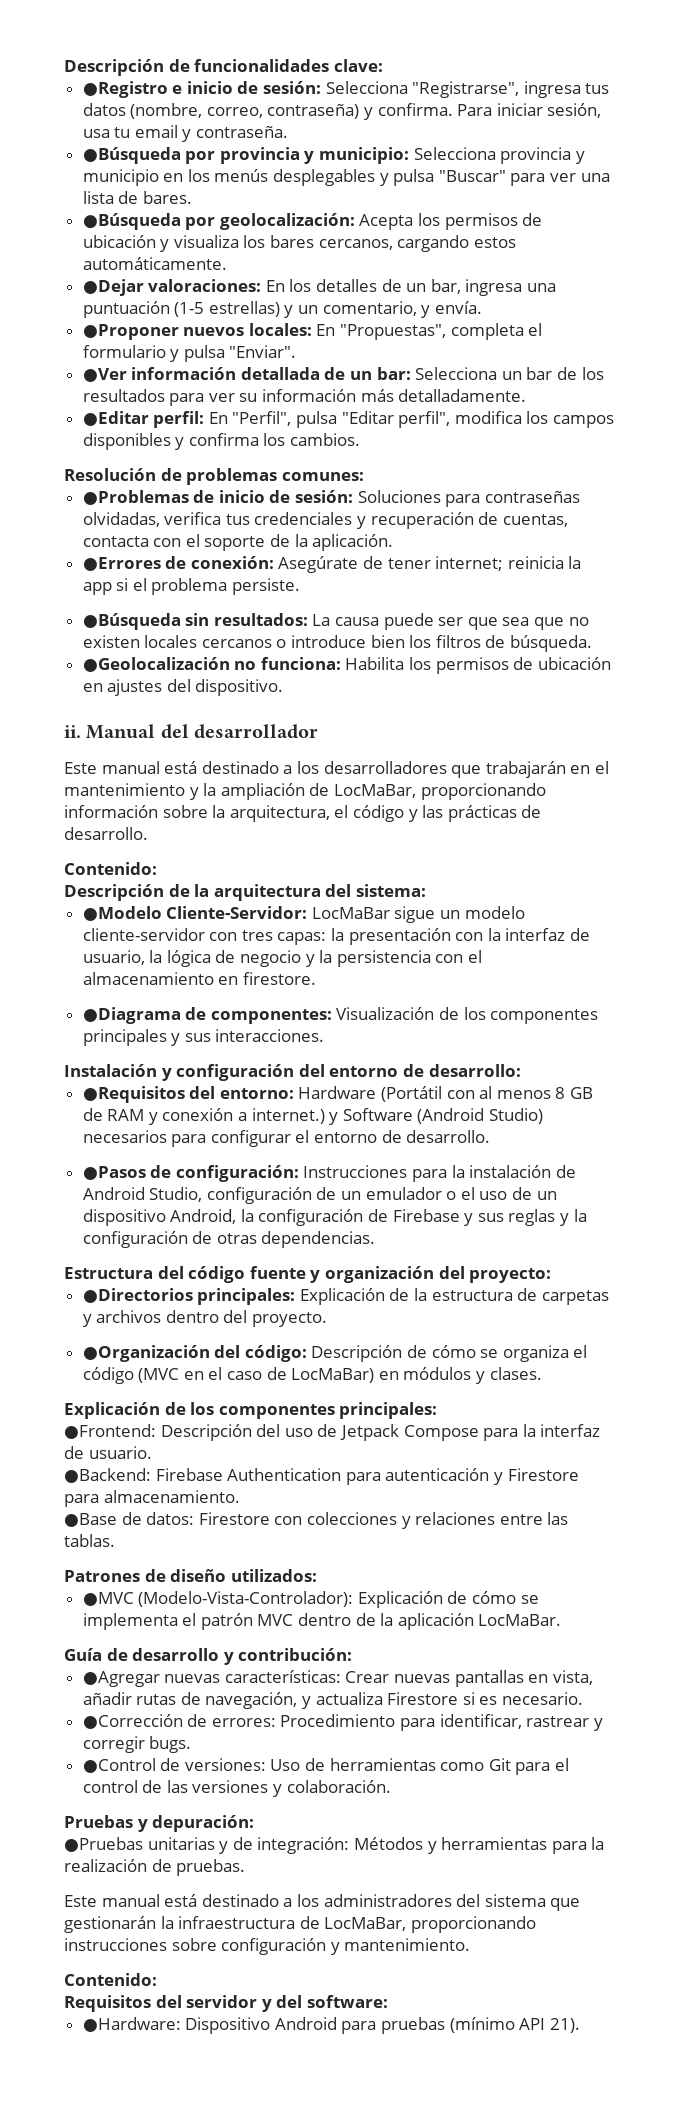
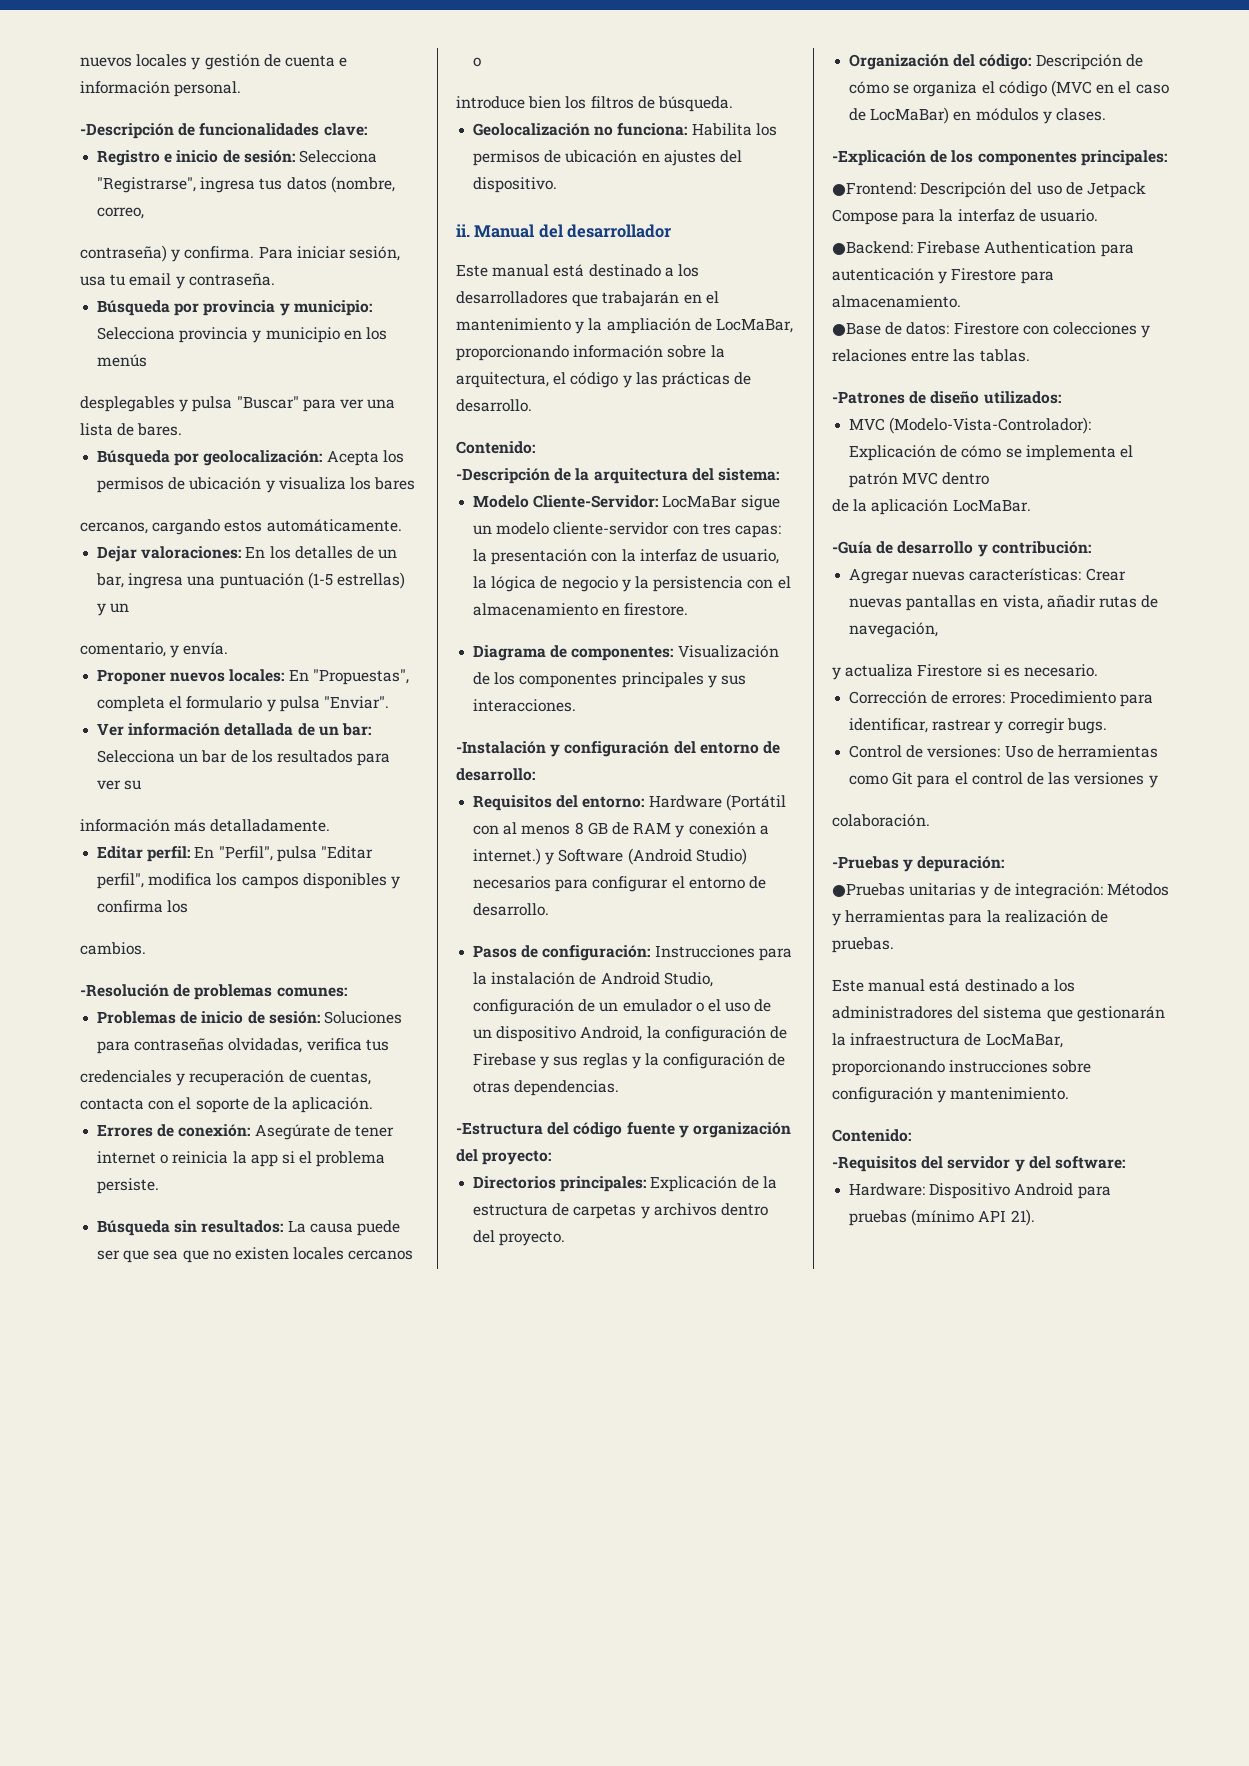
[64,59,164,76] Descripción -> [80,54,348,70] [80,81,242,97] [80,123,174,139] nuevos locales y gestión de cuenta e información personal. // -Descripción
[82,81,168,98] ●Registro -> [97,150,161,166] Registro
(263, 112) none -> (145, 213) //
[82,147,181,164] ●Búsqueda -> [97,300,171,316] Búsqueda
(269, 175) none -> (148, 360) //
[82,213,181,230] ●Búsqueda -> [97,450,171,466] Búsqueda
(315, 241) none -> (416, 483) //
[82,279,144,296] ●Dejar -> [97,546,138,562] Dejar
(319, 309) none -> (130, 608) //
[82,324,179,340] ●Proponer -> [97,669,167,685] Proponer
[82,368,127,382] ●Ver -> [97,723,125,736] Ver
(258, 397) none -> (142, 785) //
[82,411,149,426] ●Editar -> [97,846,144,859] Editar
(286, 439) none -> (189, 906) //
[64,468,156,481] Resolución -> [80,984,169,997] -Resolución
[82,490,189,505] ●Problemas -> [97,1011,177,1024] Problemas
(250, 519) none -> (389, 1045) //
[82,557,161,571] ●Errores -> [97,1124,154,1137] Errores
[435,556,504,571] internet; -> [97,1151,169,1164] internet o
[82,613,181,630] ●Búsqueda -> [97,1220,171,1236] Búsqueda
(287, 643) none -> (482, 62) //
[82,657,230,672] ●Geolocalización -> [473,123,591,136] Geolocalización
[64,884,164,901] Descripción -> [456,468,550,484] -Descripción
[82,906,162,921] ●Modelo -> [473,495,530,508] Modelo
[82,1007,181,1024] ●Diagrama -> [473,645,547,661] Diagrama
[64,1064,157,1077] Instalación -> [456,741,546,754] -Instalación
[82,1086,185,1103] ●Requisitos -> [473,795,553,811] Requisitos
[82,1166,146,1180] ●Pasos -> [473,945,518,958] Pasos
[64,1267,153,1279] Estructura -> [456,1122,543,1135] -Estructura
[82,1288,193,1303] ●Directorios -> [473,1176,557,1189] Directorios
[82,1345,210,1362] ●Organización -> [849,54,950,70] Organización
[64,1402,160,1419] Explicación -> [832,150,926,166] -Explicación
[64,1570,140,1582] Patrones -> [832,391,905,404] -Patrones
[82,1592,134,1606] ●MVC -> [849,418,886,431] MVC
(352, 1619) none -> (990, 478) //
[64,1648,102,1661] Guía -> [832,541,872,554] -Guía
[82,1671,160,1687] ●Agregar -> [849,568,910,584] Agregar
(298, 1700) none -> (939, 630) //
[82,1714,183,1729] ●Corrección -> [849,691,928,704] Corrección
[82,1758,156,1773] ●Control -> [849,745,903,758] Control
(283, 1790) none -> (1158, 781) //
[64,1815,133,1828] Pruebas -> [832,856,899,869] -Pruebas
[64,1995,151,2012] Requisitos -> [832,1156,917,1172] -Requisitos
[82,2017,181,2032] ●Hardware: -> [849,1183,926,1196] Hardware:

